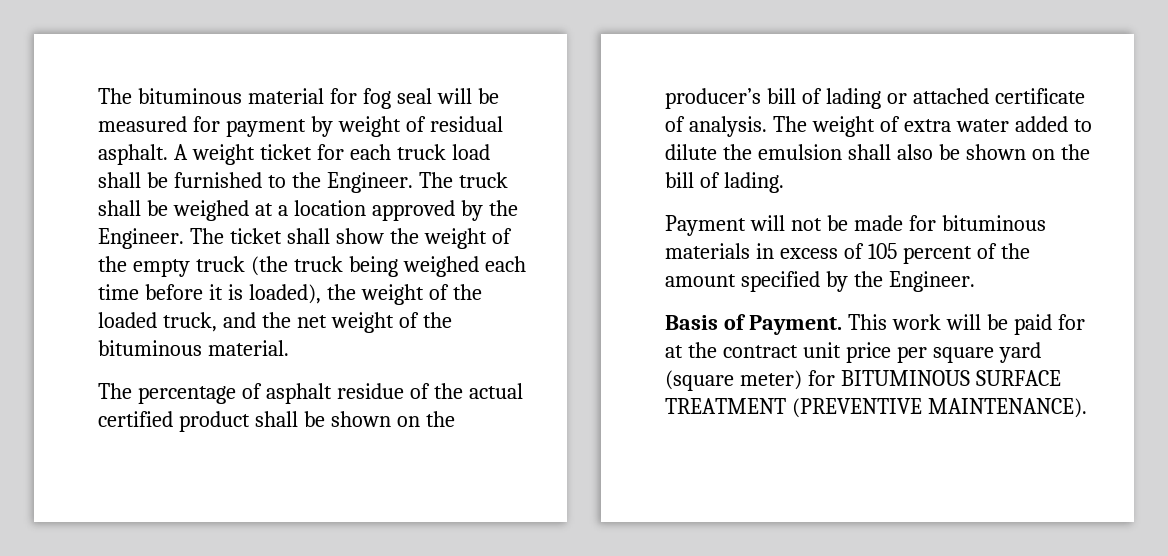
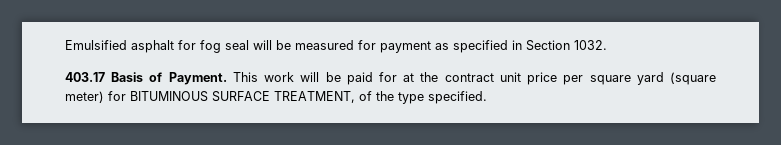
[98,88,324,104] The bituminous material -> [65,40,174,53] Emulsified asphalt
[310,116,503,137] [98,144,490,165] [98,172,508,193] [98,200,518,221] [98,228,512,249] [98,256,526,277] [98,284,482,305] [98,312,452,333] [98,340,289,356] [98,383,523,404] [98,411,455,432] [665,88,1085,109] [665,116,1092,137] [665,144,1090,160] [665,172,784,193] [665,215,1046,236] [665,243,1030,264] [665,271,975,292] by weight of residual asphalt. A weight ticket for each truck load shall be furnished to the Engineer. The truck shall be weighed at a location approved by the Engineer. The ticket shall show the weight of the empty truck (the truck being weighed each time before it is loaded), the weight of the loaded truck, and the net weight of the bituminous material. // The percentage of asphalt residue of the actual certified product shall be shown on the producer’s bill of lading or attached certificate of analysis. The weight of extra water added to dilute the emulsion shall also be shown on the bill of lading. // Payment will not be made for bituminous materials in excess of 105 percent of the amount specified by the Engineer. // -> [435,40,607,53] [65,72,105,82] as specified in Section 1032. // 403.17
[665,398,1087,418] TREATMENT (PREVENTIVE MAINTENANCE). -> [274,91,487,104] TREATMENT, of the type specified.

